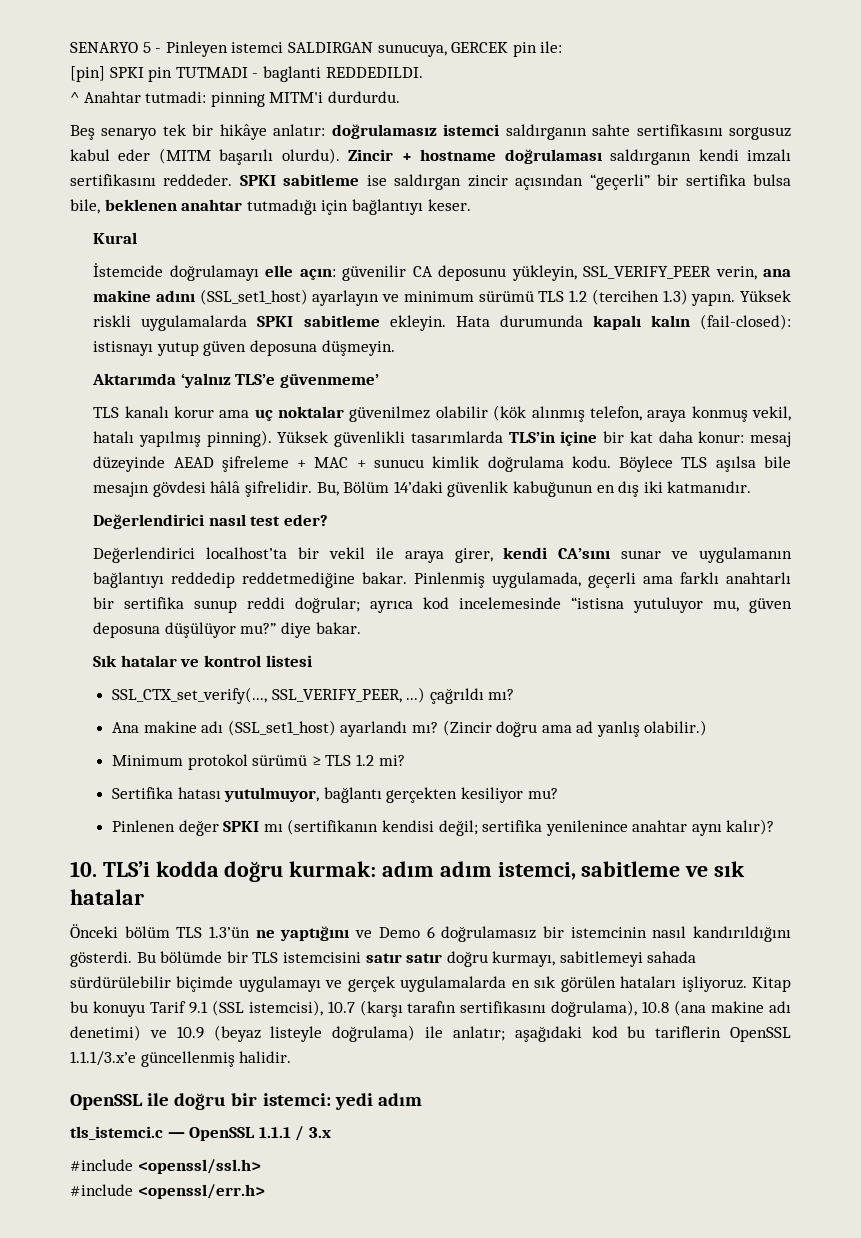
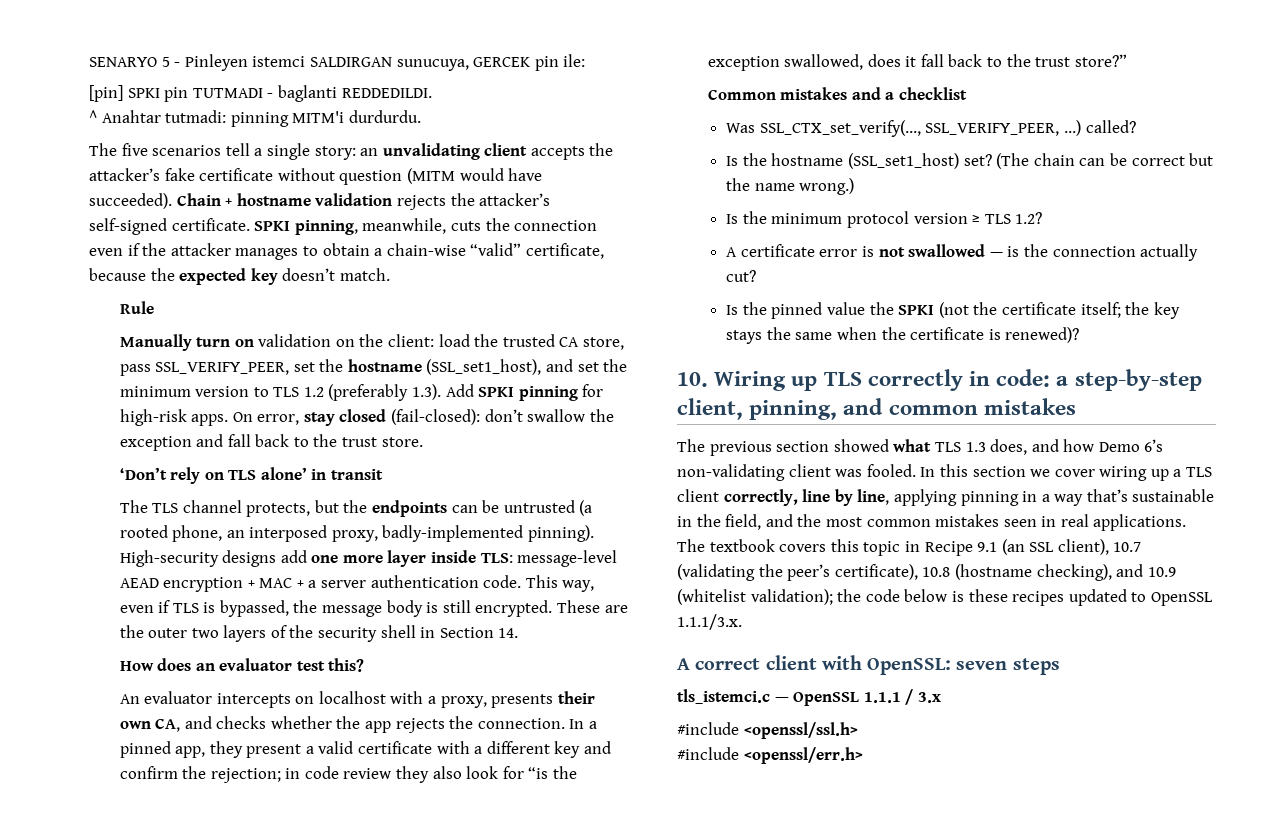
[70,124,791,140] [70,148,791,165] [70,174,791,190] [70,199,471,215] [93,232,138,244] [93,263,791,281] [93,289,792,306] [93,314,791,331] [93,340,395,356] [92,373,380,388] [93,405,791,422] [93,430,792,447] [93,456,791,472] [93,481,752,497] [93,514,329,529] [93,547,792,563] [93,572,791,588] [93,597,792,613] [93,622,361,638] [93,655,312,667] [111,687,515,704] [111,720,708,737] [111,754,405,770] [111,787,558,803] [111,819,775,836] [70,861,746,882] [70,889,144,905] [70,924,791,942] [70,951,697,967] [70,976,791,992] [70,1000,792,1017] [70,1025,791,1042] [70,1051,292,1067] [70,1093,422,1110] Beş senaryo tek bir hikâye anlatır: doğrulamasız istemci saldırganın sahte sertifikasını sorgusuz kabul eder (MITM başarılı olurdu). Zincir + hostname doğrulaması saldırganın kendi imzalı sertifikasını reddeder. SPKI sabitleme ise saldırgan zincir açısından “geçerli” bir sertifika bulsa bile, beklenen anahtar tutmadığı için bağlantıyı keser. // Kural // İstemcide doğrulamayı elle açın: güvenilir CA deposunu yükleyin, SSL_VERIFY_PEER verin, ana makine adını (SSL_set1_host) ayarlayın ve minimum sürümü TLS 1.2 (tercihen 1.3) yapın. Yüksek riskli uygulamalarda SPKI sabitleme ekleyin. Hata durumunda kapalı kalın (fail-closed): istisnayı yutup güven deposuna düşmeyin. // Aktarımda ‘yalnız TLS’e güvenmeme’ // TLS kanalı korur ama uç noktalar güvenilmez olabilir (kök alınmış telefon, araya konmuş vekil, hatalı yapılmış pinning). Yüksek güvenlikli tasarımlarda TLS’in içine bir kat daha konur: mesaj düzeyinde AEAD şifreleme + MAC + sunucu kimlik doğrulama kodu. Böylece TLS aşılsa bile mesajın gövdesi hâlâ şifrelidir. Bu, Bölüm 14’daki güvenlik kabuğunun en dış iki katmanıdır. // Değerlendirici nasıl test eder? // Değerlendirici localhost’ta bir vekil ile araya girer, kendi CA’sını sunar ve uygulamanın bağlantıyı reddedip reddetmediğine bakar. Pinlenmiş uygulamada, geçerli ama farklı anahtarlı bir sertifika sunup reddi doğrular; ayrıca kod incelemesinde “istisna yutuluyor mu, güven deposuna düşülüyor mu?” diye bakar. // Sık hatalar ve kontrol listesi // SSL_CTX_set_verify(..., SSL_VERIFY_PEER, ...) çağrıldı mı? // Ana makine adı (SSL_set1_host) ayarlandı mı? (Zincir doğru ama ad yanlış olabilir.) // Minimum protokol sürümü ≥ TLS 1.2 mi? // Sertifika hatası yutulmuyor, bağlantı gerçekten kesiliyor mu? // Pinlenen değer SPKI mı (sertifikanın kendisi değil; sertifika yenilenince anahtar aynı kalır)? // 10. TLS’i kodda doğru kurmak: adım adım istemci, sabitleme ve sık hatalar // Önceki bölüm TLS 1.3’ün ne yaptığını ve Demo 6 doğrulamasız bir istemcinin nasıl kandırıldığını gösterdi. Bu bölümde bir TLS istemcisini satır satır doğru kurmayı, sabitlemeyi sahada sürdürülebilir biçimde uygulamayı ve gerçek uygulamalarda en sık görülen hataları işliyoruz. Kitap bu konuyu Tarif 9.1 (SSL istemcisi), 10.7 (karşı tarafın sertifikasını doğrulama), 10.8 (ana makine adı denetimi) ve 10.9 (beyaz listeyle doğrulama) ile anlatır; aşağıdaki kod bu tariflerin OpenSSL 1.1.1/3.x’e güncellenmiş halidir. // OpenSSL ile doğru bir istemci: yedi adım -> [89,143,614,160] [89,168,543,185] [89,193,551,210] [89,218,598,235] [89,243,604,260] [89,268,390,285] [119,301,154,314] [119,334,625,351] [119,359,628,376] [119,384,604,401] [119,409,614,426] [119,434,423,451] [119,467,384,484] [119,500,593,517] [119,525,595,542] [119,550,618,567] [119,575,595,592] [119,600,628,617] [119,625,519,642] [119,658,365,672] [119,691,595,708] [119,716,598,733] [119,741,612,758] [119,766,578,783] [707,54,1127,71] [707,87,967,100] [726,120,1136,137] [726,153,1214,169] [726,178,855,195] [726,211,1043,228] [726,244,1199,261] [726,270,757,282] [726,302,1180,319] [726,327,1080,344] [677,369,1202,391] [677,398,1076,420] [677,439,1164,456] [677,464,1213,481] [677,489,1215,506] [677,514,1187,531] [677,539,1142,556] [677,564,1176,581] [677,589,1213,606] [677,614,742,630] [677,655,1060,675] The five scenarios tell a single story: an unvalidating client accepts the attacker’s fake certificate without question (MITM would have succeeded). Chain + hostname validation rejects the attacker’s self-signed certificate. SPKI pinning, meanwhile, cuts the connection even if the attacker manages to obtain a chain-wise “valid” certificate, because the expected key doesn’t match. // Rule // Manually turn on validation on the client: load the trusted CA store, pass SSL_VERIFY_PEER, set the hostname (SSL_set1_host), and set the minimum version to TLS 1.2 (preferably 1.3). Add SPKI pinning for high-risk apps. On error, stay closed (fail-closed): don’t swallow the exception and fall back to the trust store. // ‘Don’t rely on TLS alone’ in transit // The TLS channel protects, but the endpoints can be untrusted (a rooted phone, an interposed proxy, badly-implemented pinning). High-security designs add one more layer inside TLS: message-level AEAD encryption + MAC + a server authentication code. This way, even if TLS is bypassed, the message body is still encrypted. These are the outer two layers of the security shell in Section 14. // How does an evaluator test this? // An evaluator intercepts on localhost with a proxy, presents their own CA, and checks whether the app rejects the connection. In a pinned app, they present a valid certificate with a different key and confirm the rejection; in code review they also look for “is the exception swallowed, does it fall back to the trust store?” // Common mistakes and a checklist // Was SSL_CTX_set_verify(..., SSL_VERIFY_PEER, ...) called? // Is the hostname (SSL_set1_host) set? (The chain can be correct but the name wrong.) // Is the minimum protocol version ≥ TLS 1.2? // A certificate error is not swallowed — is the connection actually cut? // Is the pinned value the SPKI (not the certificate itself; the key stays the same when the certificate is renewed)? // 10. Wiring up TLS correctly in code: a step-by-step client, pinning, and common mistakes // The previous section showed what TLS 1.3 does, and how Demo 6’s non-validating client was fooled. In this section we cover wiring up a TLS client correctly, line by line, applying pinning in a way that’s sustainable in the field, and the most common mistakes seen in real applications. The textbook covers this topic in Recipe 9.1 (an SSL client), 10.7 (validating the peer’s certificate), 10.8 (hostname checking), and 10.9 (whitelist validation); the code below is these recipes updated to OpenSSL 1.1.1/3.x. // A correct client with OpenSSL: seven steps

